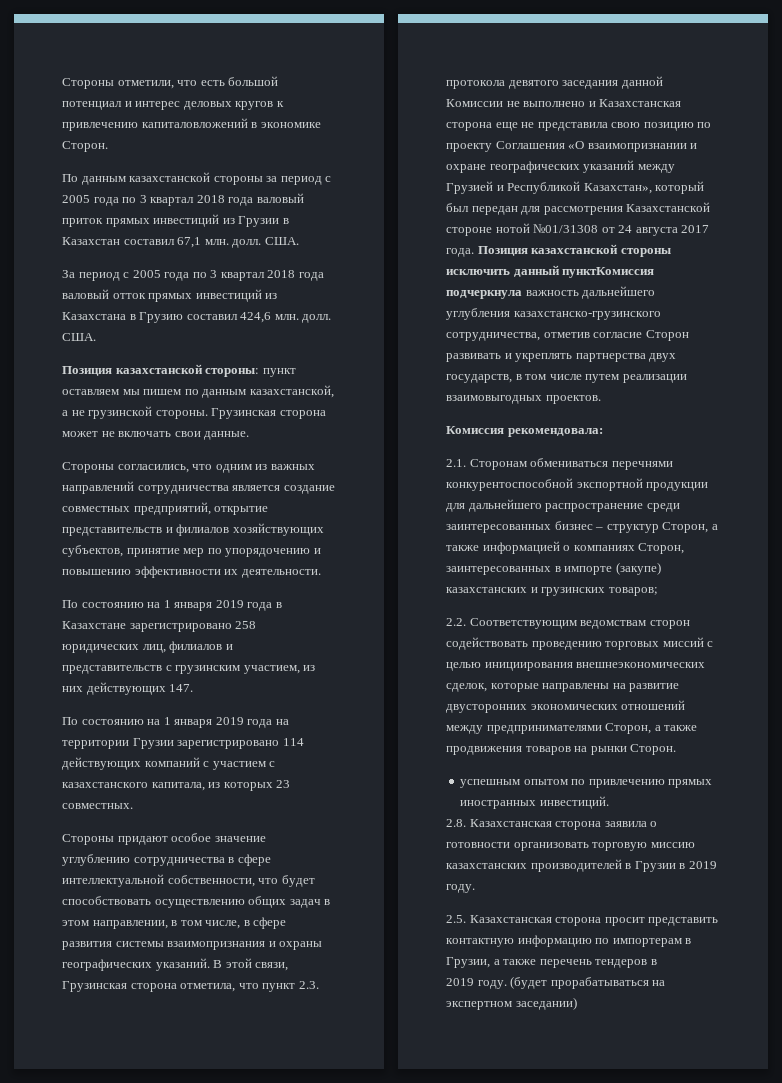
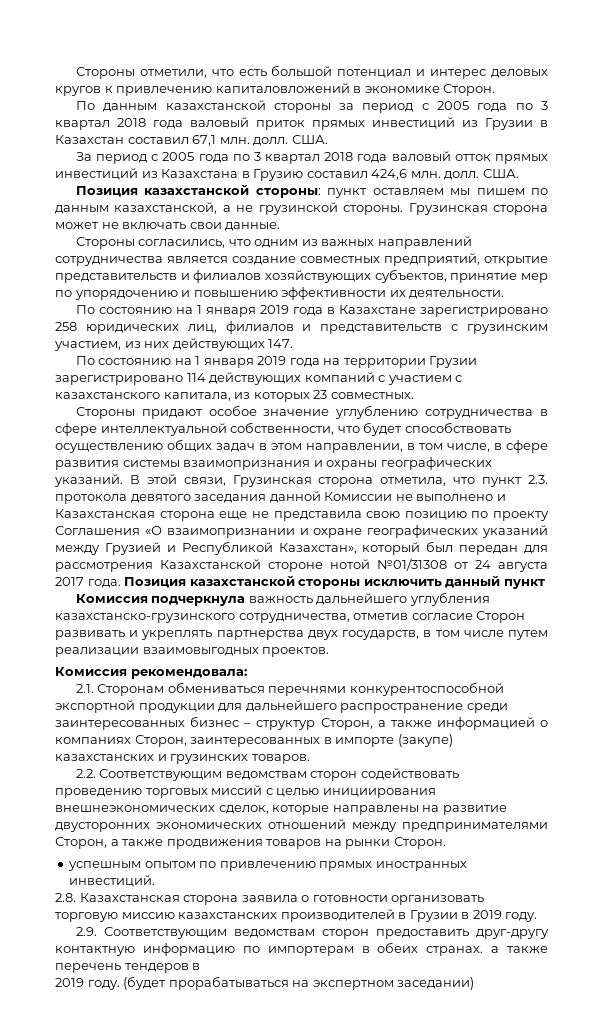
[562,267,655,278] пунктКомиссия -> [503,579,545,589] [75,594,148,603] пункт // Комиссия
[608,587,658,596] товаров; -> [251,754,310,764] товаров.
[446,915,719,926] 2.5. Казахстанская сторона просит представить -> [75,927,549,939] 2.9. Соответствующим ведомствам сторон предоставить друг-другу
[446,957,490,968] Грузии, -> [377,942,484,956] обеих странах.

